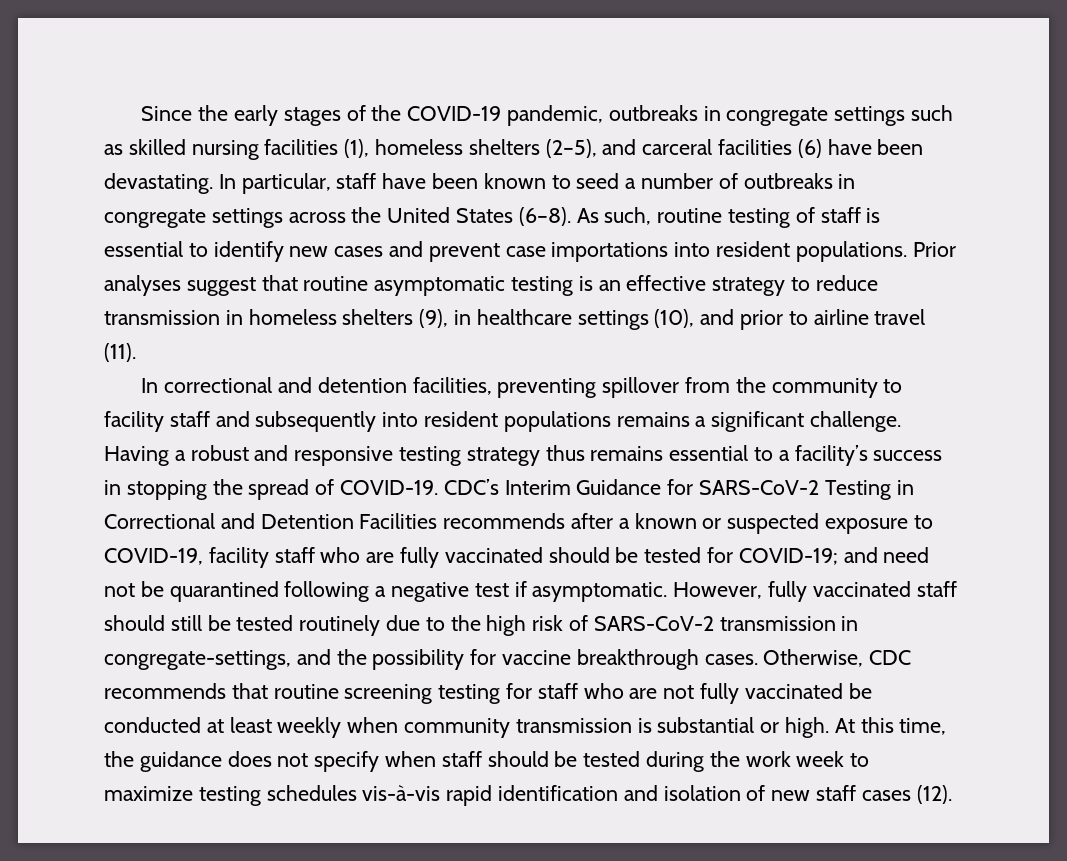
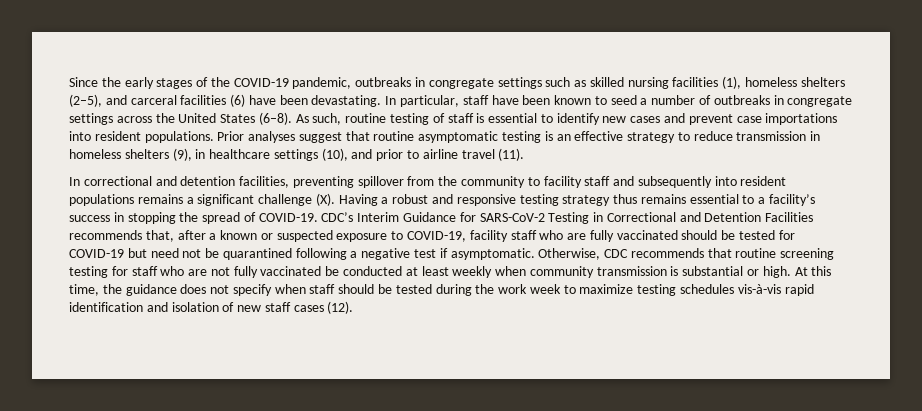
[810,411,902,432] challenge. -> [258,193,335,206] challenge (X).
(566, 521) none -> [145,230,174,242] that,
[738,547,878,565] COVID-19; and -> [69,248,147,258] COVID-19 but
[673,581,957,602] [104,615,859,636] [104,649,758,670] However, fully vaccinated staff should still be tested routinely due to the high risk of SARS-CoV-2 transmission in congregate-settings, and the possibility for vaccine breakthrough cases. -> (535, 254) none

